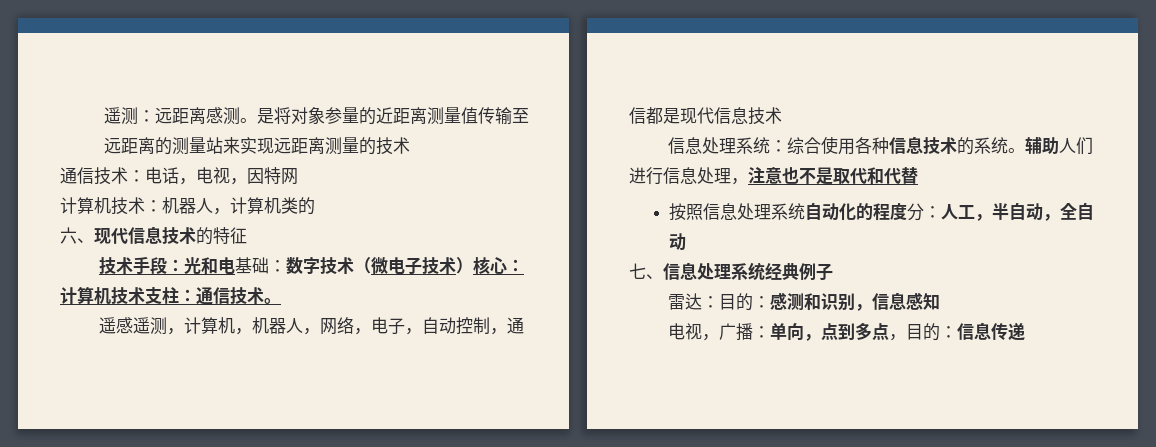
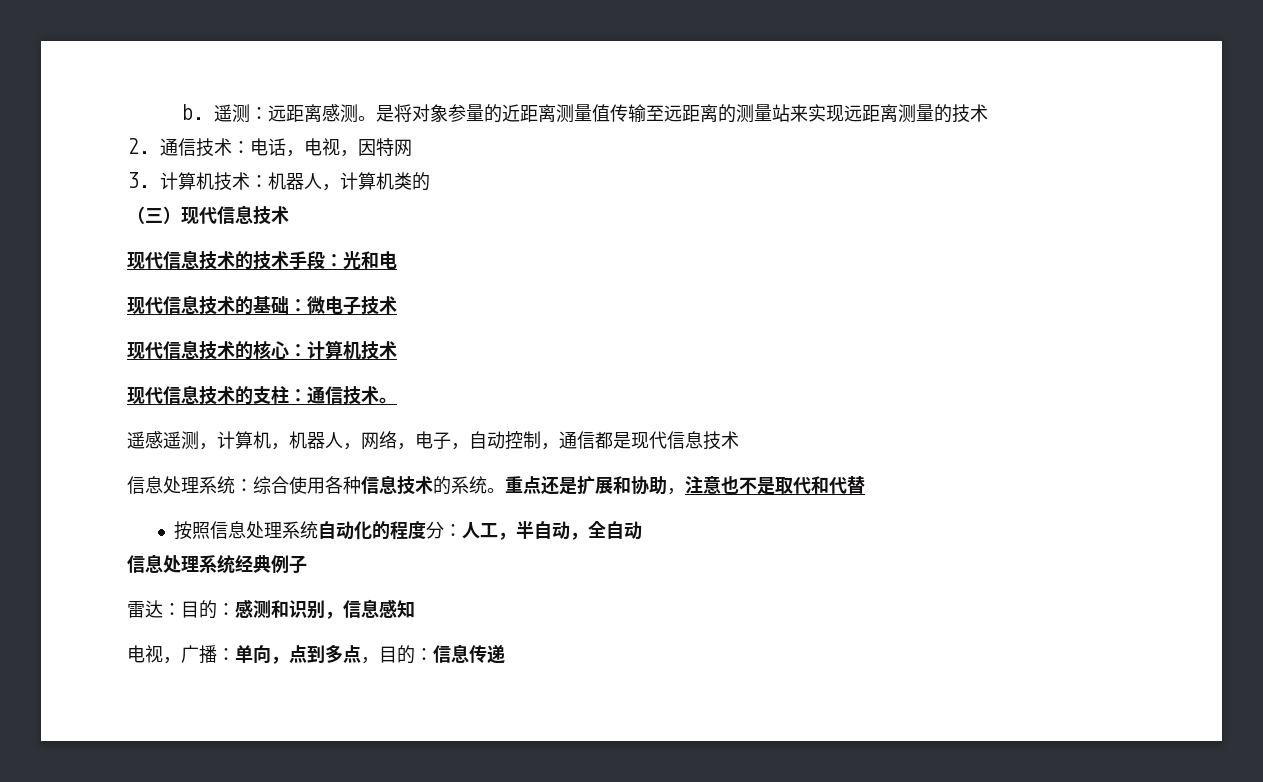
(103, 115) none -> [181,104,206,120] b.
(410, 145) none -> [127,138,151,154] 2.
(298, 176) none -> [127,172,151,188] 3.
[60,226,247,245] 六、现代信息技术的特征 // -> [127,205,289,225] [127,250,253,270] （三）现代信息技术 // 现代信息技术的
[235,257,372,274] 基础：数字技术（ -> [127,295,307,315] // 现代信息技术的基础：
[456,257,474,274] ） -> [127,340,253,360] // 现代信息技术的
(145, 295) none -> [127,385,253,405] // 现代信息技术的
[1025,136,1094,155] [629,167,731,185] 辅助人们进行信息处理 -> [505,476,667,495] 重点还是扩展和协助
[629,263,663,279] 七、 -> (642, 530) none

